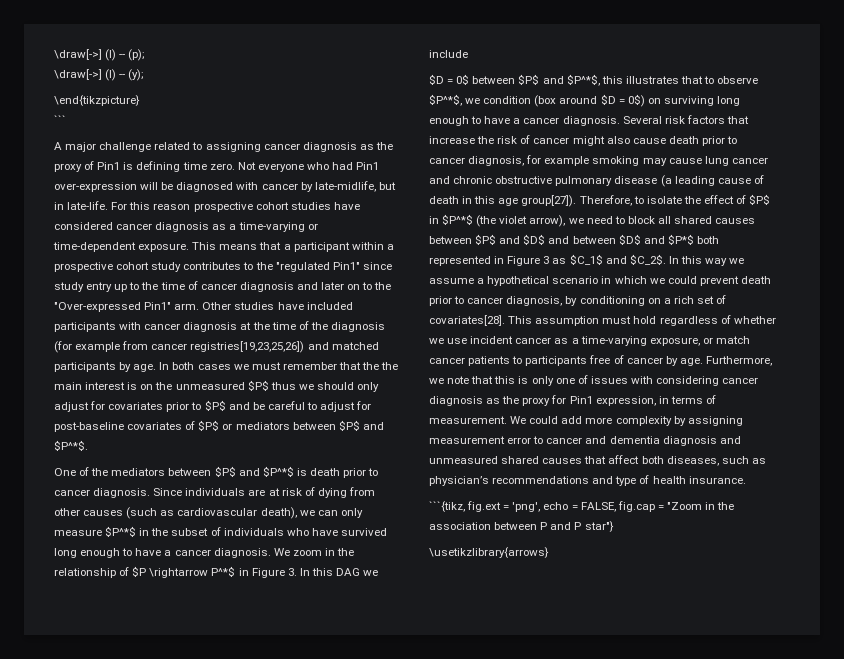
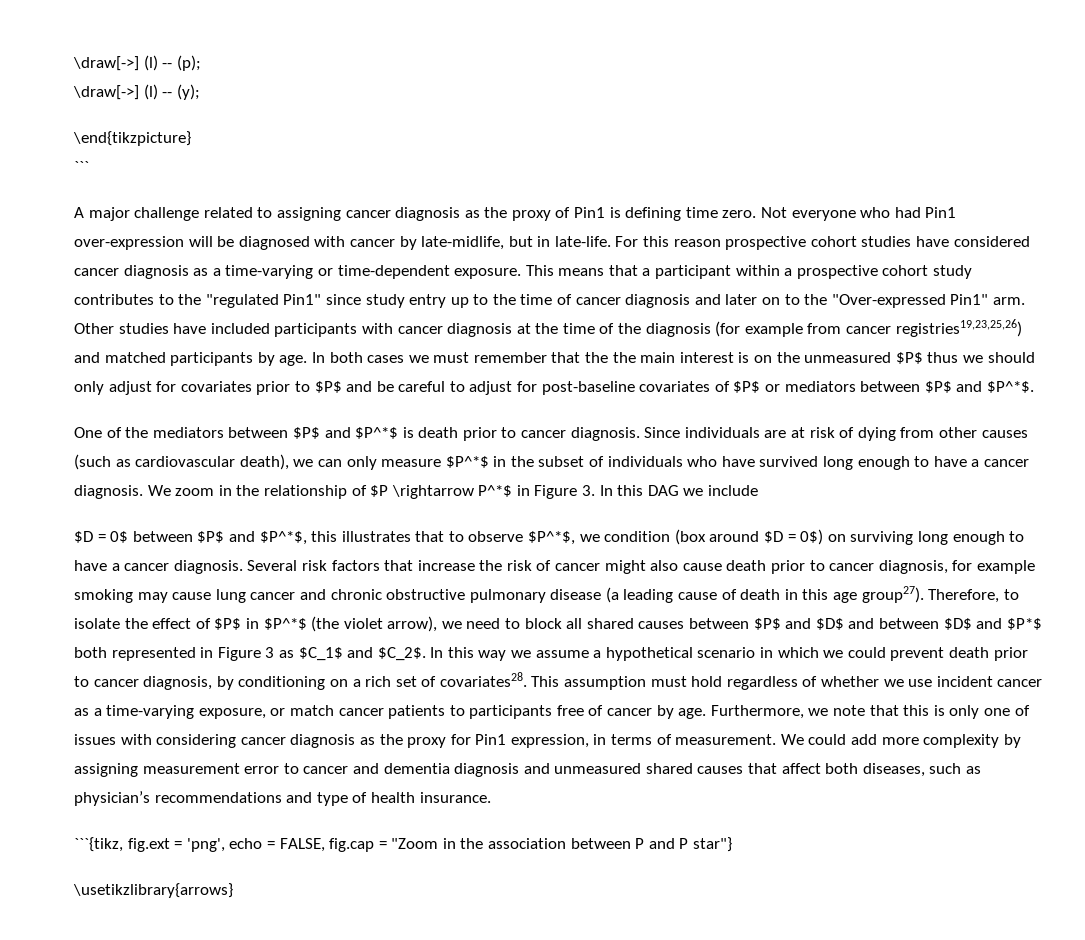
[190,341,305,353] registries[19,23,25,26]) -> [895,319,1022,337] registries19,23,25,26)
[521,195,577,207] group[27]). -> [861,586,924,603] group27).
[429,315,505,326] covariates[28]. -> [439,672,527,687] covariates28.

